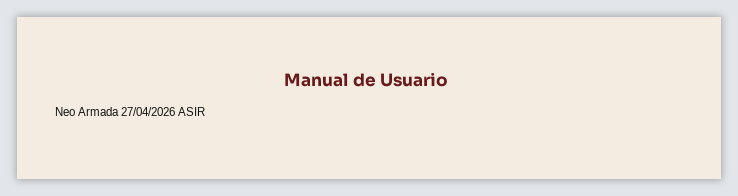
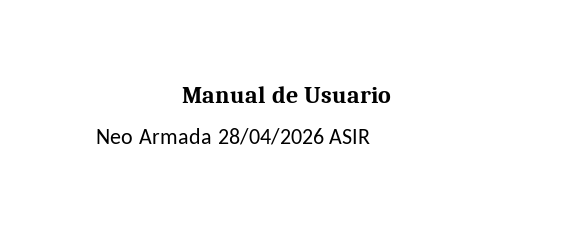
[121,107,176,116] 27/04/2026 -> [217,128,324,145] 28/04/2026

